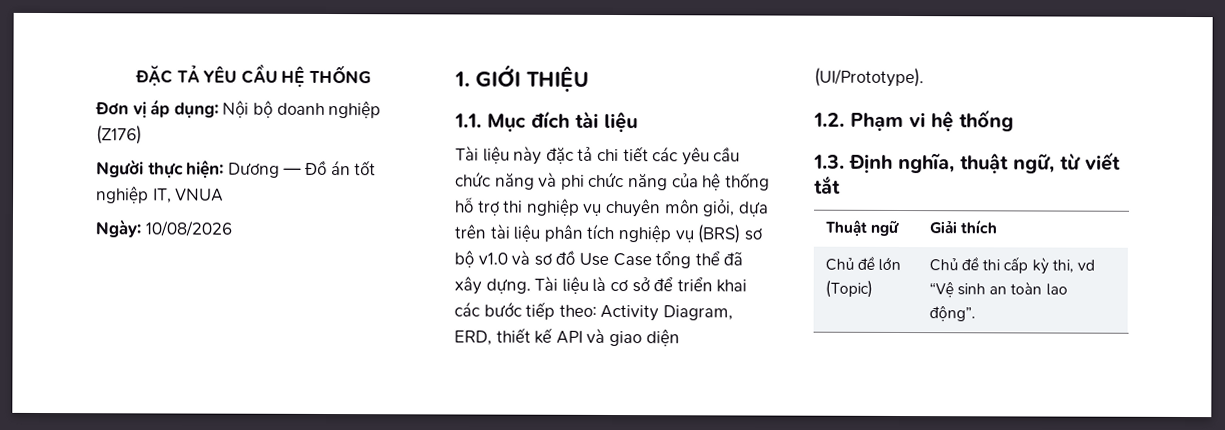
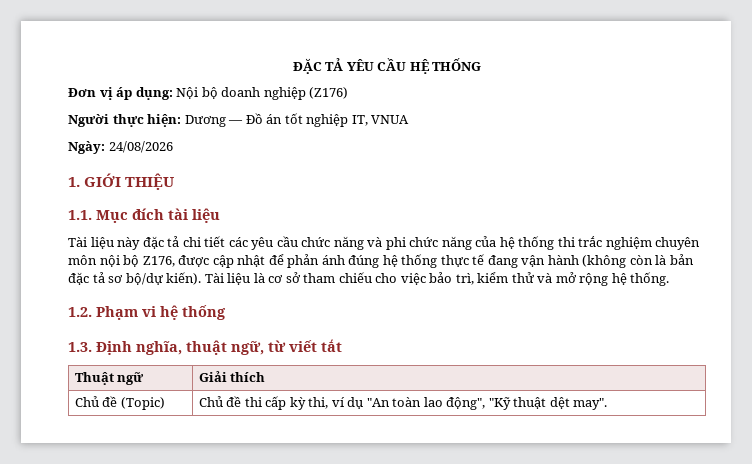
[144,220,232,237] 10/08/2026 -> [108,141,173,153] 24/08/2026
[455,197,769,218] [454,223,762,244] [454,249,744,269] [454,276,531,295] hỗ trợ thi nghiệp vụ chuyên môn giỏi, dựa trên tài liệu phân tích nghiệp vụ (BRS) sơ bộ v1.0 và sơ đồ Use Case tổng thể đã xây dựng. -> [557,236,701,250] [68,254,694,268] [68,272,202,285] thi trắc nghiệm chuyên môn nội bộ Z176, được cập nhật để phản ánh đúng hệ thống thực tế đang vận hành (không còn là bản đặc tả sơ bộ/dự kiến).
[653,277,748,293] [454,301,733,322] [454,327,680,347] [814,67,924,88] để triển khai các bước tiếp theo: Activity Diagram, ERD, thiết kế API và giao diện (UI/Prototype). -> [303,272,670,286] tham chiếu cho việc bảo trì, kiểm thử và mở rộng hệ thống.
[878,256,902,272] lớn -> (118, 401) none
[1076,259,1095,271] [928,281,1068,298] [928,305,976,322] vd “Vệ sinh an toàn lao động”. -> [331,397,608,410] ví dụ "An toàn lao động", "Kỹ thuật dệt may".

